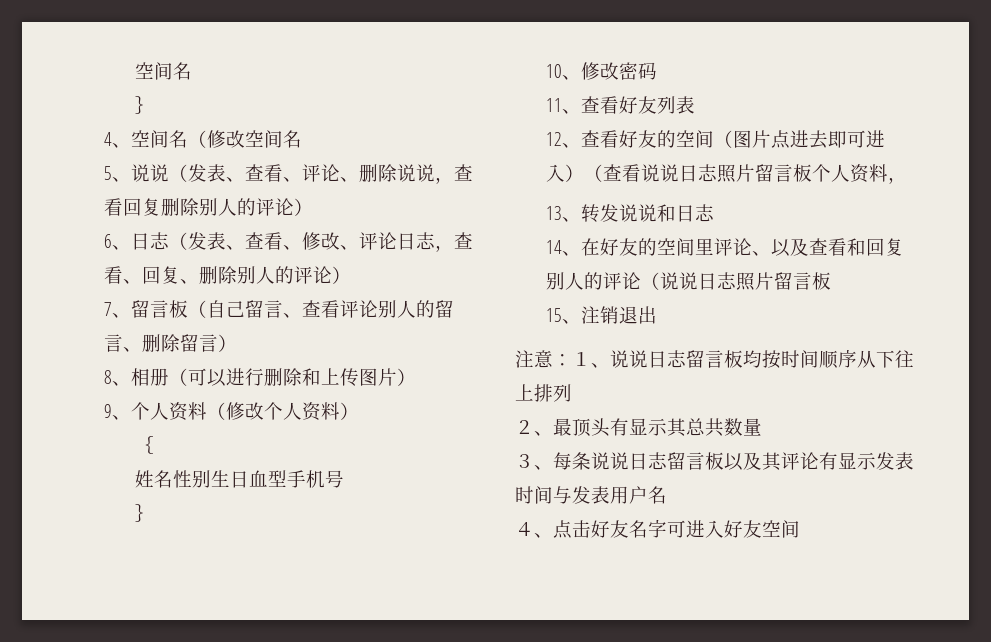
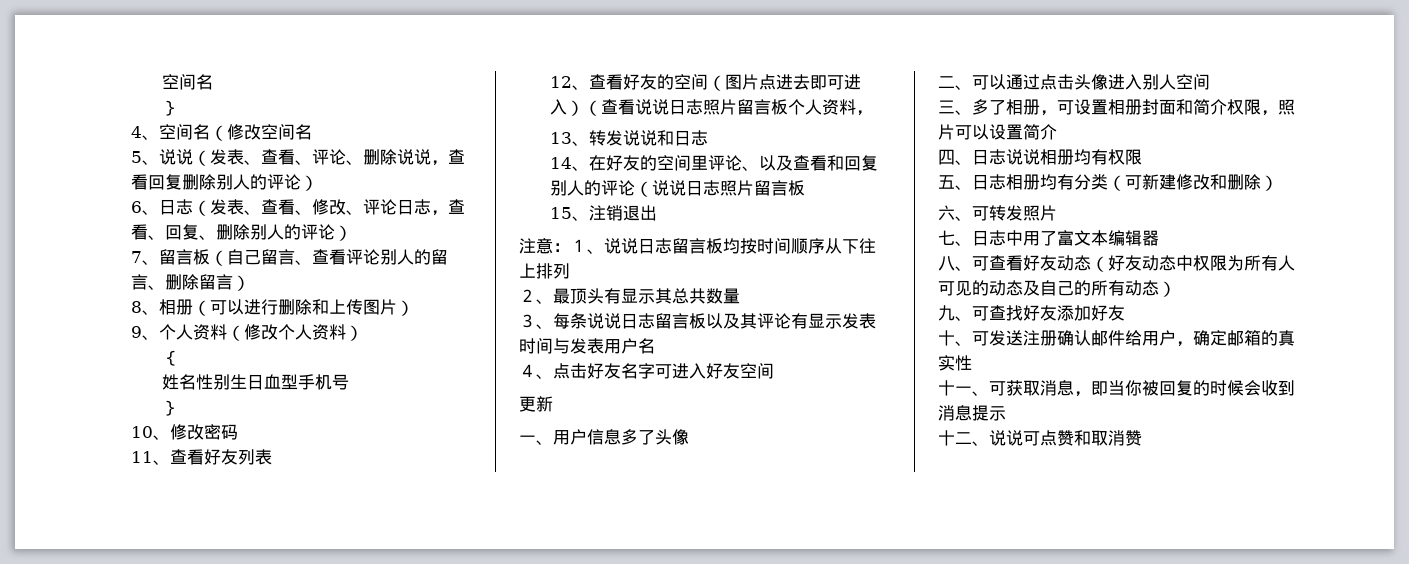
(800, 529) none -> [519,396,553,412] [519,429,689,445] [938,74,1210,90] [938,99,1295,116] [938,124,1057,140] [938,149,1142,165] [938,174,1278,191] [938,205,1057,221] [938,230,1159,246] [938,255,1295,272] [938,280,1176,297] [938,305,1125,321] [938,330,1295,347] [938,355,972,371] [938,380,1295,397] [938,405,1006,421] [938,430,1142,446] // 更新 // 一、用户信息多了头像 // 二、可以通过点击头像进入别人空间 // 三、多了相册，可设置相册封面和简介权限，照片可以设置简介 // 四、日志说说相册均有权限 // 五、日志相册均有分类（可新建修改和删除） // 六、可转发照片 // 七、日志中用了富文本编辑器 // 八、可查看好友动态（好友动态中权限为所有人可见的动态及自己的所有动态） // 九、可查找好友添加好友 // 十、可发送注册确认邮件给用户，确定邮箱的真实性 // 十一、可获取消息，即当你被回复的时候会收到消息提示 // 十二、说说可点赞和取消赞

